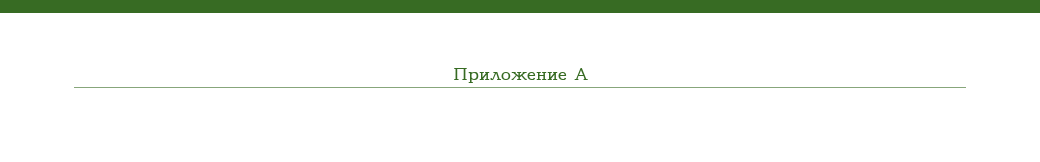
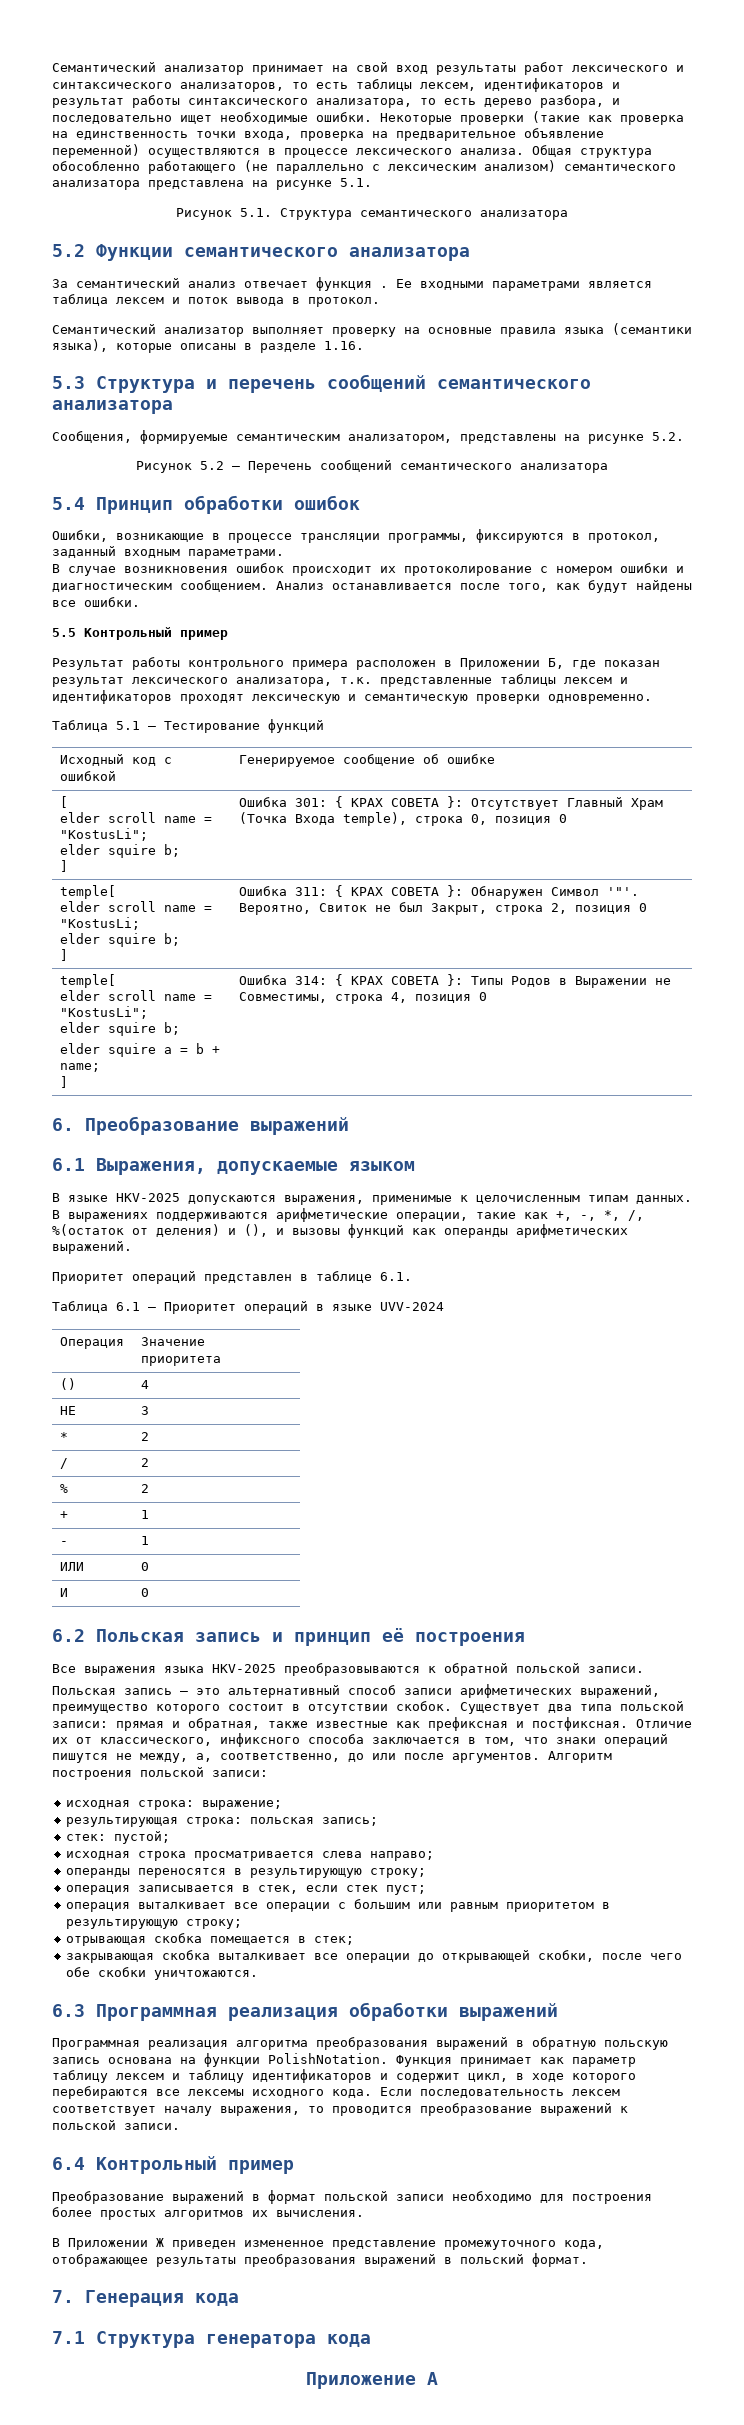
(452, 75) none -> [52,62,684,75] [52,78,620,92] [52,95,620,108] [52,111,684,125] [52,128,604,141] [52,144,652,158] [52,160,676,174] [52,178,372,190] [176,208,568,220] [52,244,470,261] [52,277,652,291] [52,294,380,307] [52,323,692,337] [52,339,364,353] [52,374,591,393] [52,400,173,414] [52,430,684,444] [136,460,608,473] [52,495,360,514] [52,529,660,543] [52,546,284,559] [52,563,684,576] [52,580,692,593] [52,597,140,607] [52,627,228,640] [52,657,660,670] [52,674,628,687] [52,690,652,704] [52,719,324,733] [60,754,173,766] [60,771,117,781] [239,754,496,767] [60,796,69,808] [60,812,213,823] [60,828,149,841] [60,844,181,858] [60,860,69,872] [239,796,664,810] [239,812,568,826] [60,885,117,899] [60,901,213,912] [60,917,141,930] [60,933,181,947] [60,949,69,961] [239,885,640,899] [239,902,648,915] [60,974,117,988] [60,990,213,1001] [60,1006,149,1019] [60,1022,181,1036] [60,1043,221,1057] [60,1063,101,1072] [60,1076,69,1088] [239,974,672,988] [239,992,488,1004] [52,1116,349,1135] [52,1158,415,1175] [52,1193,692,1205] [52,1208,644,1222] [52,1224,628,1238] [52,1241,132,1254] [52,1271,412,1284] [52,1301,444,1314] [60,1337,125,1349] [141,1337,206,1346] [141,1356,222,1366] [60,1378,77,1390] [141,1380,150,1389] [60,1406,77,1415] [141,1406,150,1415] [60,1432,69,1441] [141,1432,150,1441] [60,1458,69,1469] [141,1458,150,1467] [60,1484,69,1493] [141,1484,150,1493] [60,1511,69,1519] [141,1510,150,1519] [60,1541,69,1545] [141,1536,150,1545] [60,1562,85,1571] [141,1562,150,1571] [60,1588,69,1597] [141,1588,150,1597] [52,1628,525,1646] [52,1663,644,1676] [52,1684,660,1698] [52,1701,684,1714] [52,1717,692,1731] [52,1733,668,1747] [52,1751,612,1763] [52,1767,268,1780] [66,1800,283,1810] [66,1817,379,1827] [66,1831,171,1844] [66,1851,435,1861] [66,1868,427,1878] [66,1885,427,1895] [66,1899,611,1912] [66,1919,243,1929] [66,1933,355,1946] [66,1950,683,1963] [66,1967,259,1980] [52,2002,558,2021] [52,2037,668,2050] [52,2053,636,2067] [52,2069,636,2083] [52,2086,620,2099] [52,2103,628,2116] [52,2120,180,2130] [52,2156,294,2174] [52,2190,652,2204] [52,2207,364,2220] [52,2238,604,2250] [52,2253,588,2267] [52,2290,239,2307] [52,2331,371,2348] Семантический анализатор принимает на свой вход результаты работ лексического и синтаксического анализаторов, то есть таблицы лексем, идентификаторов и результат работы синтаксического анализатора, то есть дерево разбора, и последовательно ищет необходимые ошибки. Некоторые проверки (такие как проверка на единственность точки входа, проверка на предварительное объявление переменной) осуществляются в процессе лексического анализа. Общая структура обособленно работающего (не параллельно с лексическим анализом) семантического анализатора представлена на рисунке 5.1. // Рисунок 5.1. Структура семантического анализатора // 5.2 Функции семантического анализатора // За семантический анализ отвечает функция . Ее входными параметрами является таблица лексем и поток вывода в протокол. // Семантический анализатор выполняет проверку на основные правила языка (семантики языка), которые описаны в разделе 1.16. // 5.3 Структура и перечень сообщений семантического анализатора // Сообщения, формируемые семантическим анализатором, представлены на рисунке 5.2. // Рисунок 5.2 – Перечень сообщений семантического анализатора // 5.4 Принцип обработки ошибок // Ошибки, возникающие в процессе трансляции программы, фиксируются в протокол, заданный входным параметрами. // В случае возникновения ошибок происходит их протоколирование с номером ошибки и диагностическим сообщением. Анализ останавливается после того, как будут найдены все ошибки. // 5.5 Контрольный пример // Результат работы контрольного примера расположен в Приложении Б, где показан результат лексического анализатора, т.к. представленные таблицы лексем и идентификаторов проходят лексическую и семантическую проверки одновременно. // Таблица 5.1 – Тестирование функций // Исходный код с ошибкой | Генерируемое сообщение об ошибке // [ // elder scroll name = "KostusLi"; // elder squire b; // ] | Ошибка 301: { КРАХ СОВЕТА }: Отсутствует Главный Храм (Точка Входа temple), строка 0, позиция 0 // temple[ // elder scroll name = "KostusLi; // elder squire b; // ] | Ошибка 311: { КРАХ СОВЕТА }: Обнаружен Символ '"'. Вероятно, Свиток не был Закрыт, строка 2, позиция 0 // temple[ // elder scroll name = "KostusLi"; // elder squire b; // elder squire a = b + name; // ] | Ошибка 314: { КРАХ СОВЕТА }: Типы Родов в Выражении не Совместимы, строка 4, позиция 0 // 6. Преобразование выражений // 6.1 Выражения, допускаемые языком // В языке HKV-2025 допускаются выражения, применимые к целочисленным типам данных. В выражениях поддерживаются арифметические операции, такие как +, -, *, /, %(остаток от деления) и (), и вызовы функций как операнды арифметических выражений. // Приоритет операций представлен в таблице 6.1. // Таблица 6.1 – Приоритет операций в языке UVV-2024 // Операция | Значение приоритета // () | 4 // НЕ | 3 // * | 2 // / | 2 // % | 2 // + | 1 // - | 1 // ИЛИ | 0 // И | 0 // 6.2 Польская запись и принцип её построения // Все выражения языка HKV-2025 преобразовываются к обратной польской записи. // Польская запись — это альтернативный способ записи арифметических выражений, преимущество которого состоит в отсутствии скобок. Существует два типа польской записи: прямая и обратная, также известные как префиксная и постфиксная. Отличие их от классического, инфиксного способа заключается в том, что знаки операций пишутся не между, а, соответственно, до или после аргументов. Алгоритм построения польской записи: // исходная строка: выражение; // результирующая строка: польская запись; // стек: пустой; // исходная строка просматривается слева направо; // операнды переносятся в результирующую строку; // операция записывается в стек, если стек пуст; // операция выталкивает все операции с большим или равным приоритетом в результирующую строку; // отрывающая скобка помещается в стек; // закрывающая скобка выталкивает все операции до открывающей скобки, после чего обе скобки уничтожаются. // 6.3 Программная реализация обработки выражений // Программная реализация алгоритма преобразования выражений в обратную польскую запись основана на функции PolishNotation. Функция принимает как параметр таблицу лексем и таблицу идентификаторов и содержит цикл, в ходе которого перебираются все лексемы исходного кода. Если последовательность лексем соответствует началу выражения, то проводится преобразование выражений к польской записи. // 6.4 Контрольный пример // Преобразование выражений в формат польской записи необходимо для построения более простых алгоритмов их вычисления. // В Приложении Ж приведен измененное представление промежуточного кода, отображающее результаты преобразования выражений в польский формат. // 7. Генерация кода // 7.1 Структура генератора кода //

